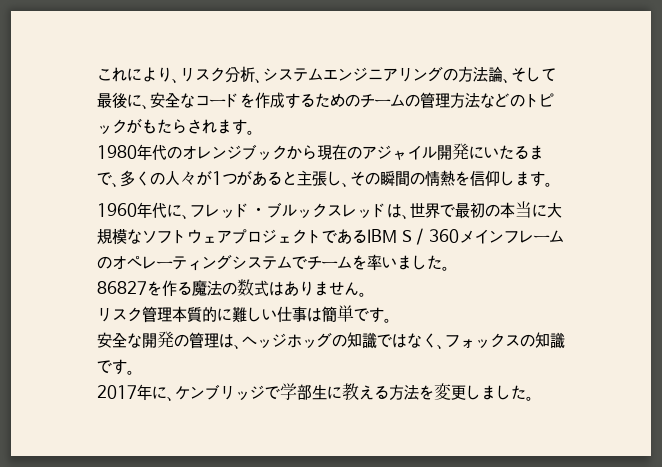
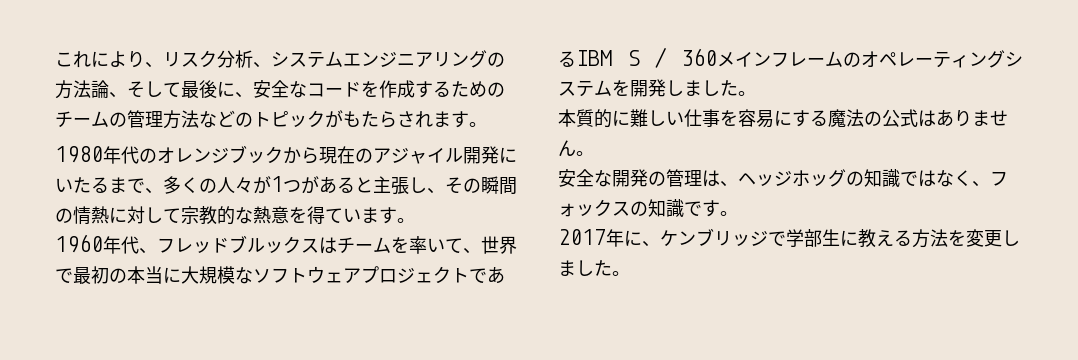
[455,170,515,186] を信仰し -> [109,206,361,225] に対して宗教的な熱意を得てい
[167,204,182,217] に -> (139, 245) none
[250,207,267,216] ・ -> (229, 245) none
[342,203,402,218] レッドは -> [319,236,463,254] はチームを率いて
[292,254,397,271] でチームを率い -> [612,79,684,97] を開発し
[97,279,367,297] [97,306,172,323] 86827を作る魔法の数式はありません。 // リスク管理 -> (756, 93) none
[307,305,384,323] は簡単です -> [720,109,1008,128] [558,140,576,157] を容易にする魔法の公式はありません

